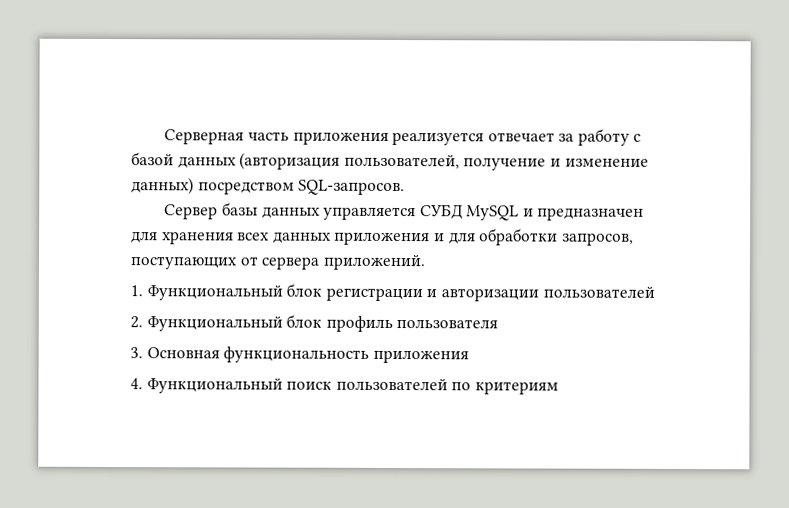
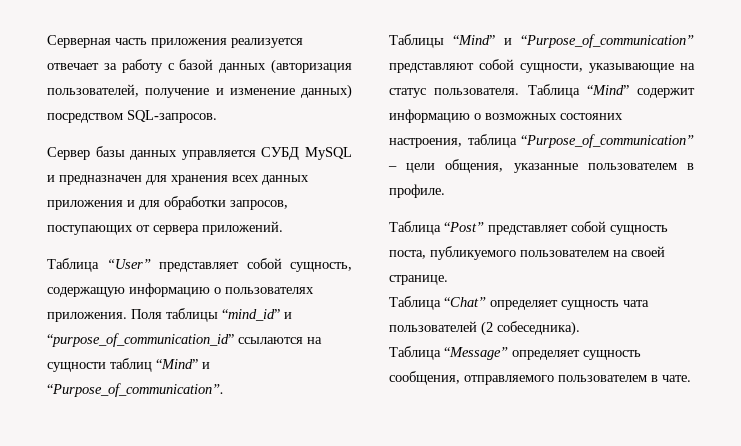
[130,283,655,302] [130,314,499,332] [130,346,469,364] [130,377,559,395] 1. Функциональный блок регистрации и авторизации пользователей // 2. Функциональный блок профиль пользователя // 3. Основная функциональность приложения // 4. Функциональный поиск пользователей по критериям -> [47,258,352,272] [47,283,314,297] [47,308,292,322] [47,333,322,347] [47,358,210,372] [47,383,224,397] [389,34,694,48] [389,59,695,73] [389,84,695,98] [389,109,623,123] [389,134,694,148] [388,159,694,173] [389,184,445,198] [389,221,668,235] [389,246,665,260] [389,275,448,285] [389,296,649,310] [389,321,580,336] [389,346,641,360] [389,371,691,385] Таблица “User” представляет собой сущность, содержащую информацию о пользователях приложения. Поля таблицы “mind_id” и “purpose_of_communication_id” ссылаются на сущности таблиц “Mind” и “Purpose_of_communication”. // Таблицы “Mind” и “Purpose_of_communication” представляют собой сущности, указывающие на статус пользователя. Таблица “Mind” содержит информацию о возможных состояних настроения, таблица “Purpose_of_communication” – цели общения, указанные пользователем в профиле. // Таблица “Post” представляет собой сущность поста, публикуемого пользователем на своей странице. // Таблица “Chat” определяет сущность чата пользователей (2 собеседника). // Таблица “Message” определяет сущность сообщения, отправляемого пользователем в чате.

